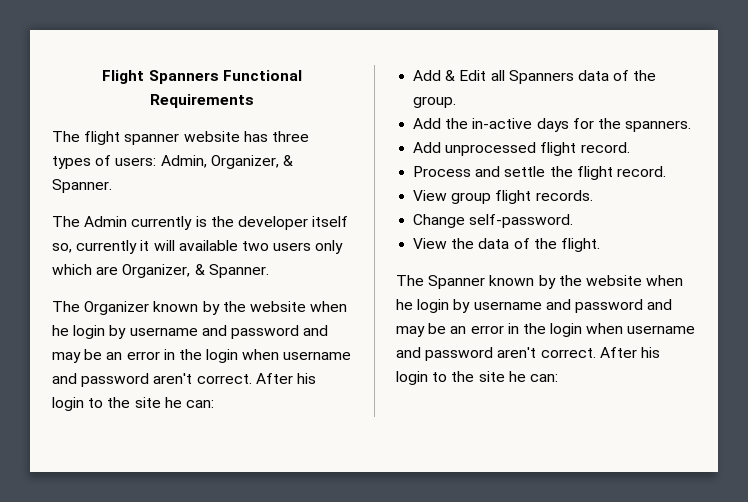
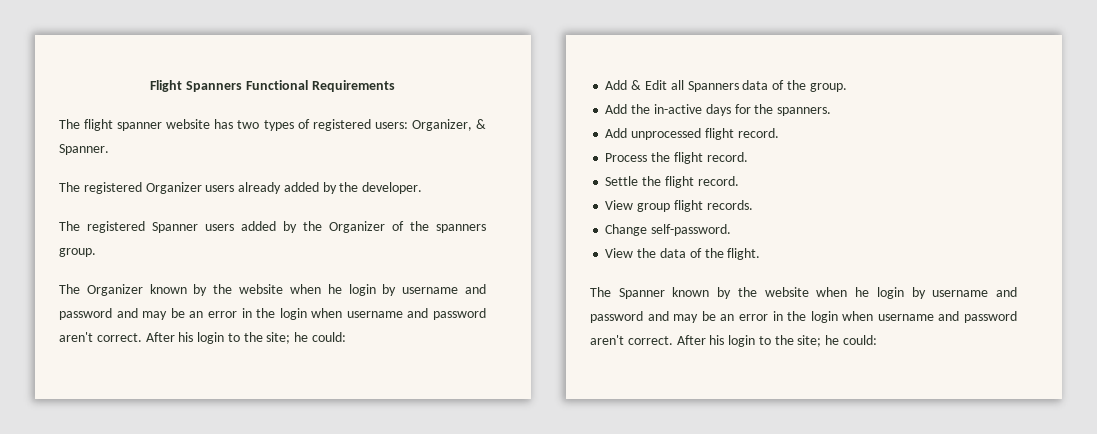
[271,131,309,142] three -> [237,120,260,129] two
[115,155,293,169] [52,179,112,193] [52,216,349,230] [52,240,344,254] [52,264,269,278] users: Admin, Organizer, & Spanner. // The Admin currently is the developer itself so, currently it will available two users only which are Organizer, & Spanner. -> [312,119,486,131] [59,144,109,155] [59,182,423,194] [59,221,486,233] [59,248,96,257] registered users: Organizer, & Spanner. // The registered Organizer users already added by the developer. // The registered Spanner users added by the Organizer of the spanners group.
[134,397,214,408] site he can: -> [266,332,347,344] site; he could:
[475,166,546,177] and settle -> [651,152,748,164] [605,176,639,186] the flight record. // Settle
[478,371,558,382] site he can: -> [797,335,878,347] site; he could:

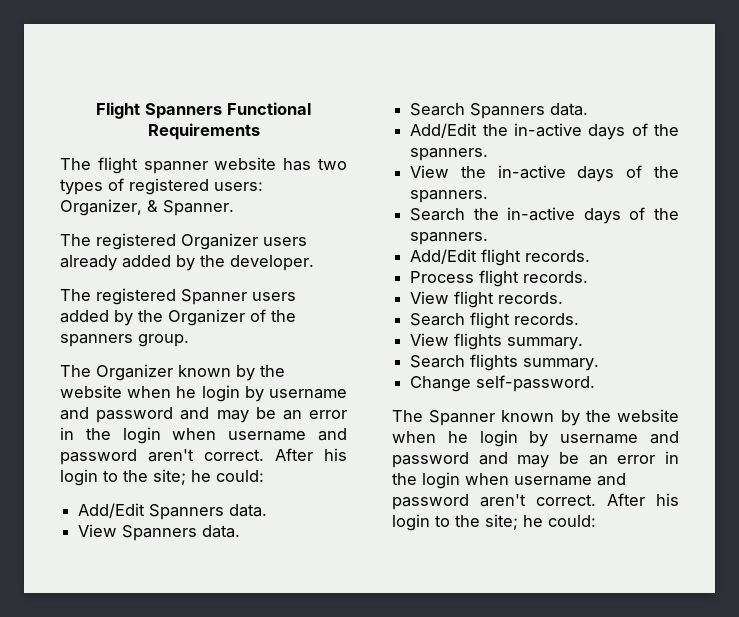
[605,80,847,92] [605,104,832,116] [605,128,779,140] [605,152,748,164] [605,176,739,188] [605,200,753,212] [605,224,732,236] [605,248,761,260] Add & Edit all Spanners data of the group. // Add the in-active days for the spanners. // Add unprocessed flight record. // Process the flight record. // Settle the flight record. // View group flight records. // Change self-password. // View the data of the flight. -> [78,503,268,520] [78,524,241,541] [410,103,589,119] [410,123,679,140] [410,148,489,161] [410,165,679,182] [410,190,489,203] [410,207,679,224] [410,232,489,245] [410,249,591,266] [410,270,589,287] [410,291,564,308] [410,312,580,329] [410,333,584,350] [410,354,600,371] [410,375,596,392] Add/Edit Spanners data. // View Spanners data. // Search Spanners data. // Add/Edit the in-active days of the spanners. // View the in-active days of the spanners. // Search the in-active days of the spanners. // Add/Edit flight records. // Process flight records. // View flight records. // Search flight records. // View flights summary. // Search flights summary. // Change self-password.

